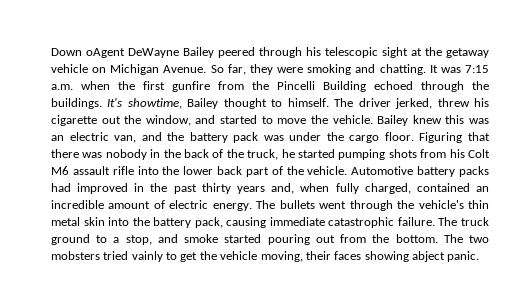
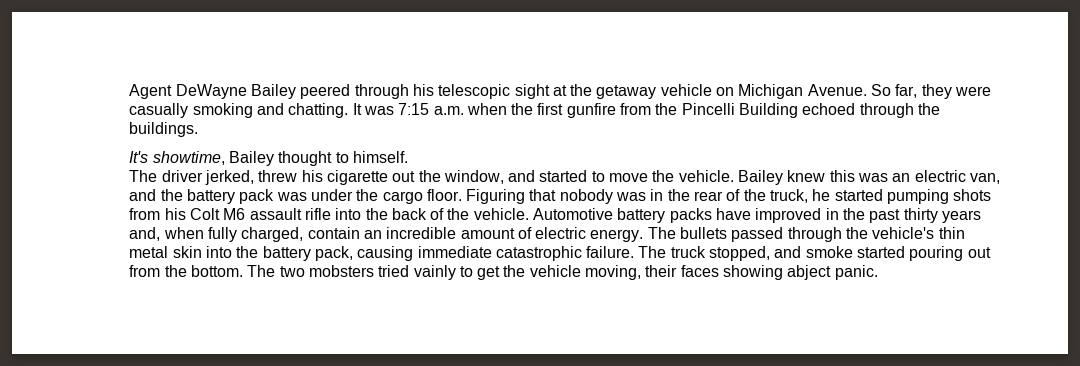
[50,48,125,58] Down oAgent -> [129,84,173,99] Agent
(304, 70) none -> [129,103,189,118] casually
(102, 103) none -> (199, 129) //
(329, 102) none -> (408, 157) //
[50,149,209,160] there was nobody in the back -> [559,189,724,204] nobody was in the rear
[183,166,269,177] lower back part -> [391,208,427,220] back
[50,183,71,192] had -> [716,208,752,220] have
[416,183,470,192] contained -> [307,227,360,239] contain
[319,201,347,209] went -> [731,227,784,242] passed
[50,234,152,245] ground to a stop, -> [709,246,771,261] stopped,

